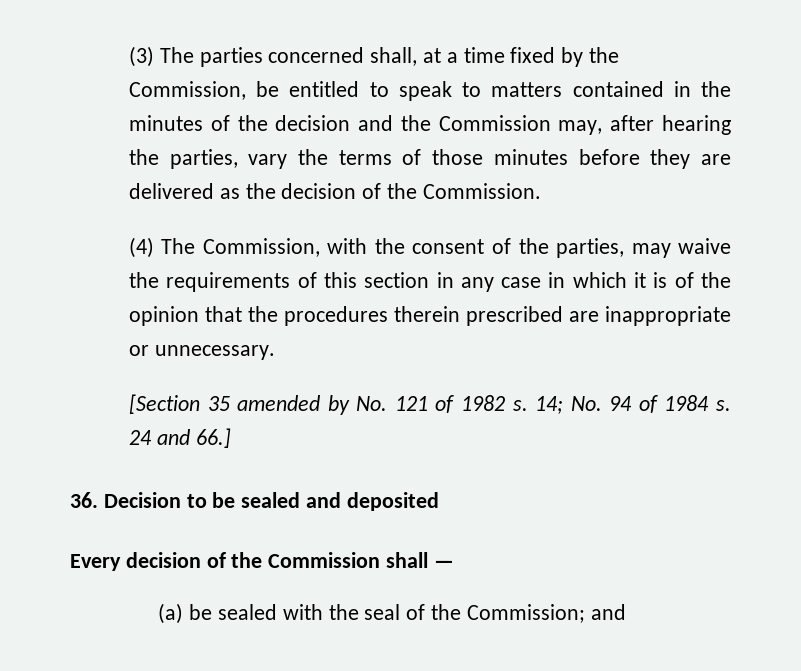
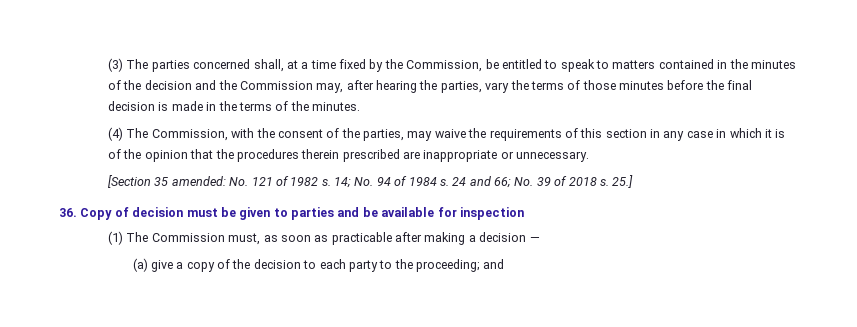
[650,149,731,169] [128,183,541,199] they are delivered as the decision of the Commission. -> [705,80,753,90] [108,101,361,111] the final decision is made in the terms of the minutes.
[237,395,350,415] amended by -> [171,176,226,186] amended:
[195,428,231,448] [70,492,439,511] [70,552,454,571] [158,603,585,624] 66.] // 36. Decision to be sealed and deposited // Every decision of the Commission shall — // (a) be sealed with the seal of the Commission; -> [494,175,634,188] [59,207,524,220] [108,231,540,245] [132,258,481,272] 66; No. 39 of 2018 s. 25.] // 36. Copy of decision must be given to parties and be available for inspection // (1) The Commission must, as soon as practicable after making a decision — // (a) give a copy of the decision to each party to the proceeding;

